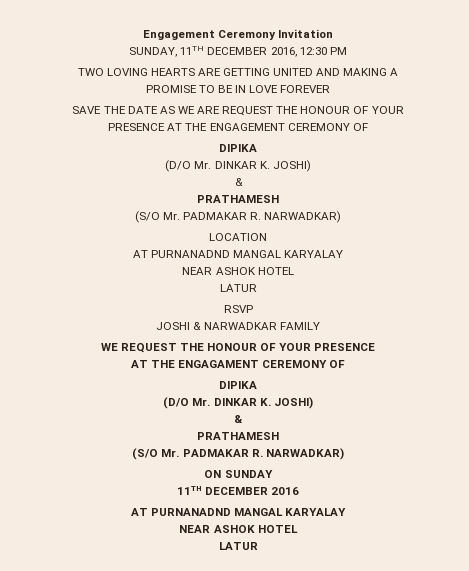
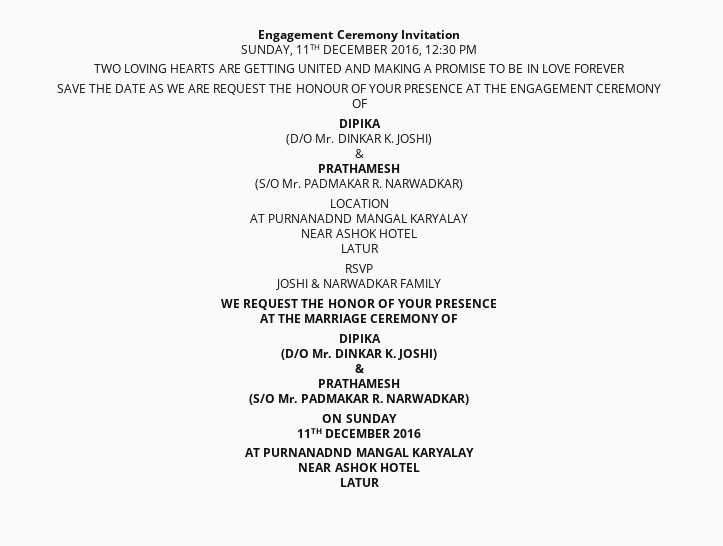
[207,343,257,351] HONOUR -> [327,299,375,308] HONOR
[178,360,259,368] ENGAGAMENT -> [304,314,367,323] MARRIAGE

